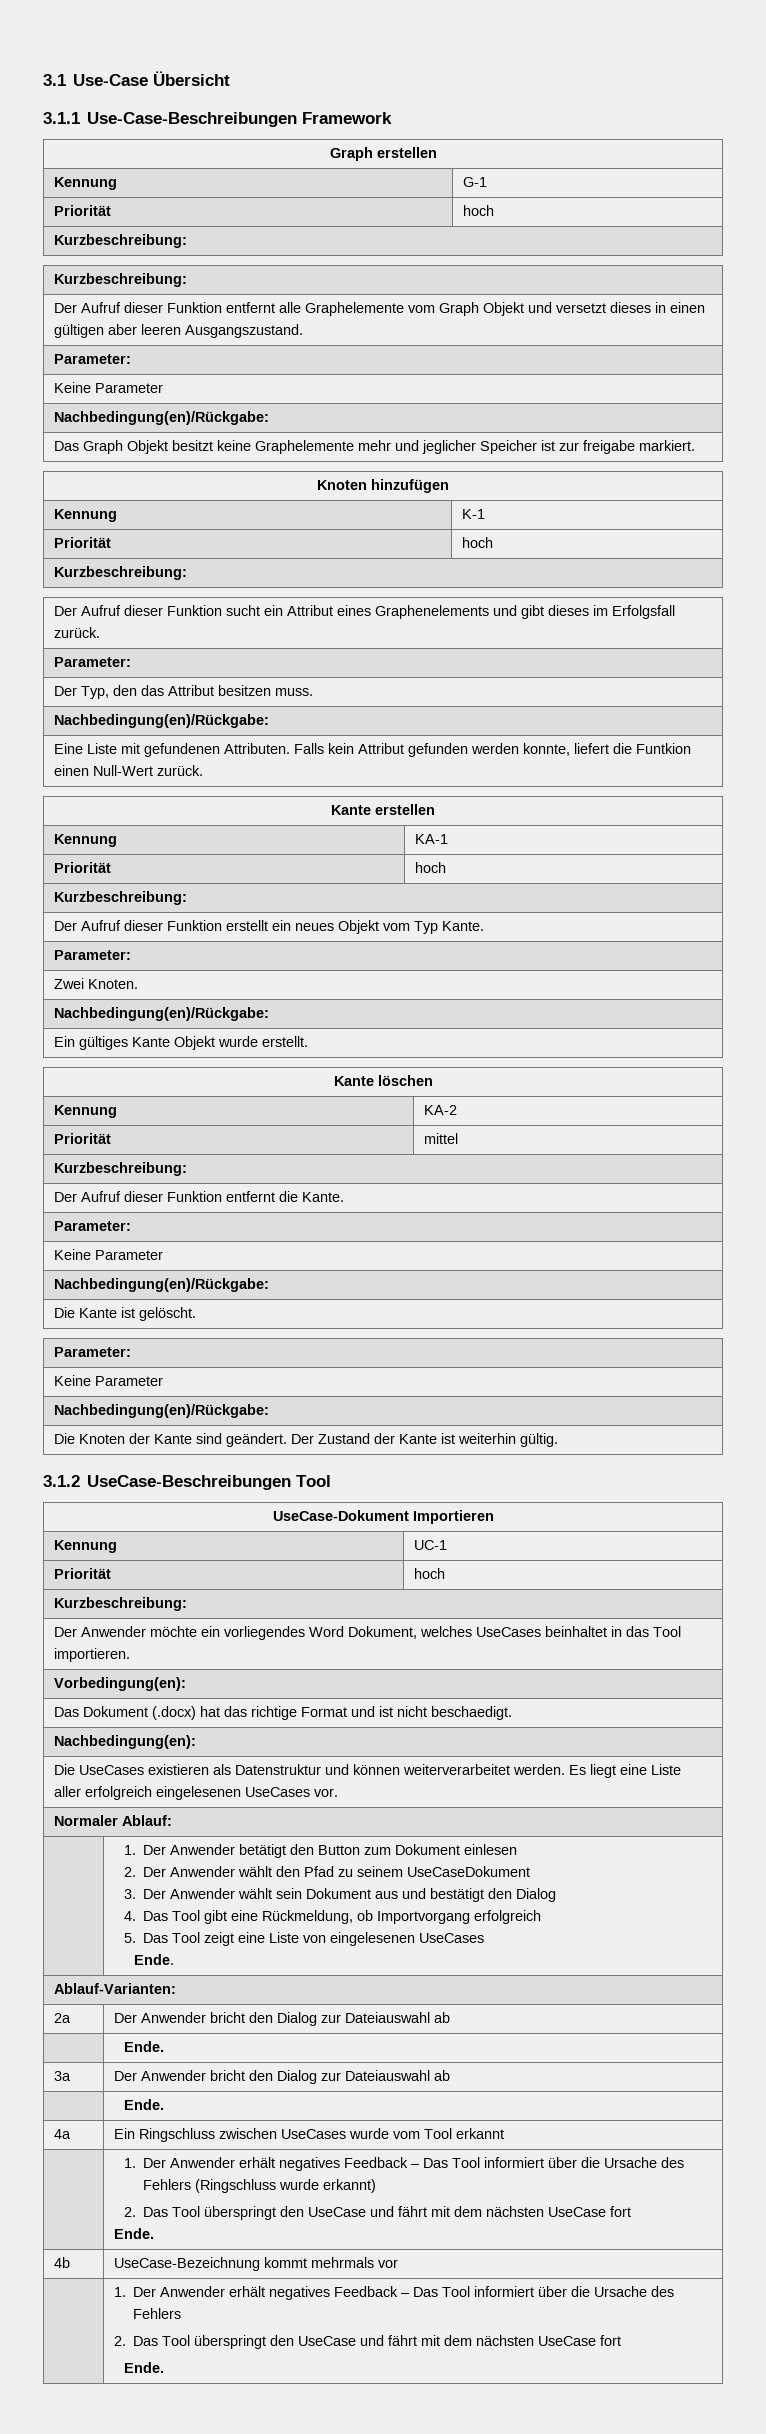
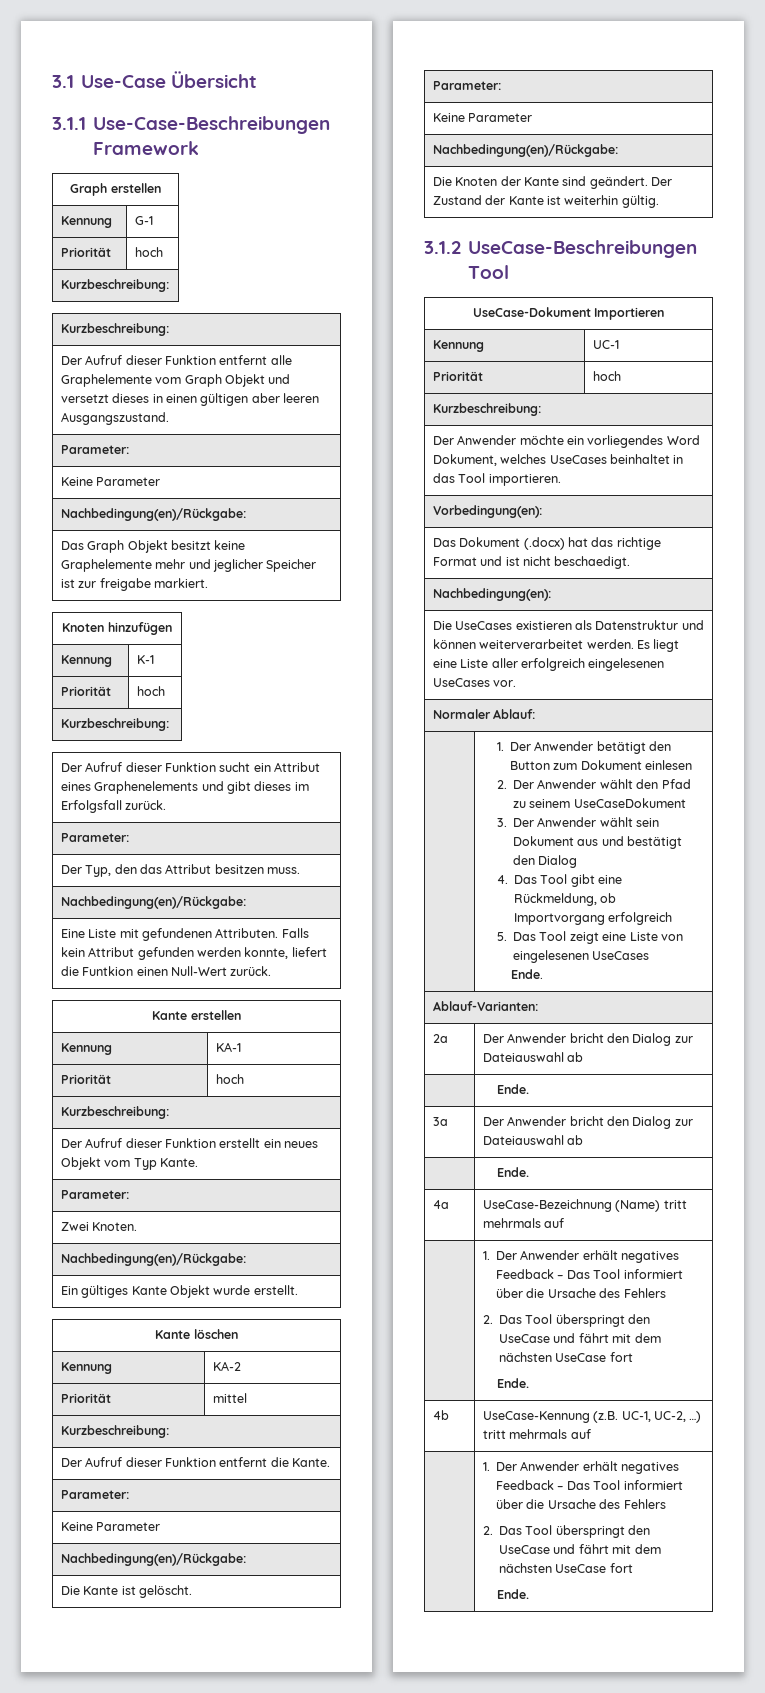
[114,2128,505,2142] [124,2157,685,2171] [143,2179,377,2193] [124,2206,632,2220] [114,2228,155,2239] [54,2257,71,2268] [114,2257,399,2271] Ein Ringschluss zwischen UseCases wurde vom Tool erkannt // | 1. Der Anwender erhält negatives Feedback – Das Tool informiert über die Ursache des Fehlers (Ringschluss wurde erkannt) // 2. Das Tool überspringt den UseCase und fährt mit dem nächsten UseCase fort // Ende. // 4b | UseCase-Bezeichnung kommt mehrmals vor -> [482,1199,687,1212] [482,1218,565,1228] UseCase-Bezeichnung (Name) tritt mehrmals auf
(165, 2367) none -> [432,1410,449,1420] [482,1411,702,1423] [482,1429,591,1439] [482,1461,680,1474] [496,1480,683,1490] [496,1499,666,1509] [482,1525,651,1538] [499,1544,661,1554] [499,1563,633,1573] [496,1589,529,1599] // 4b | UseCase-Kennung (z.B. UC-1, UC-2, …) tritt mehrmals auf // | 1. Der Anwender erhält negatives Feedback – Das Tool informiert über die Ursache des Fehlers // 2. Das Tool überspringt den UseCase und fährt mit dem nächsten UseCase fort // Ende.

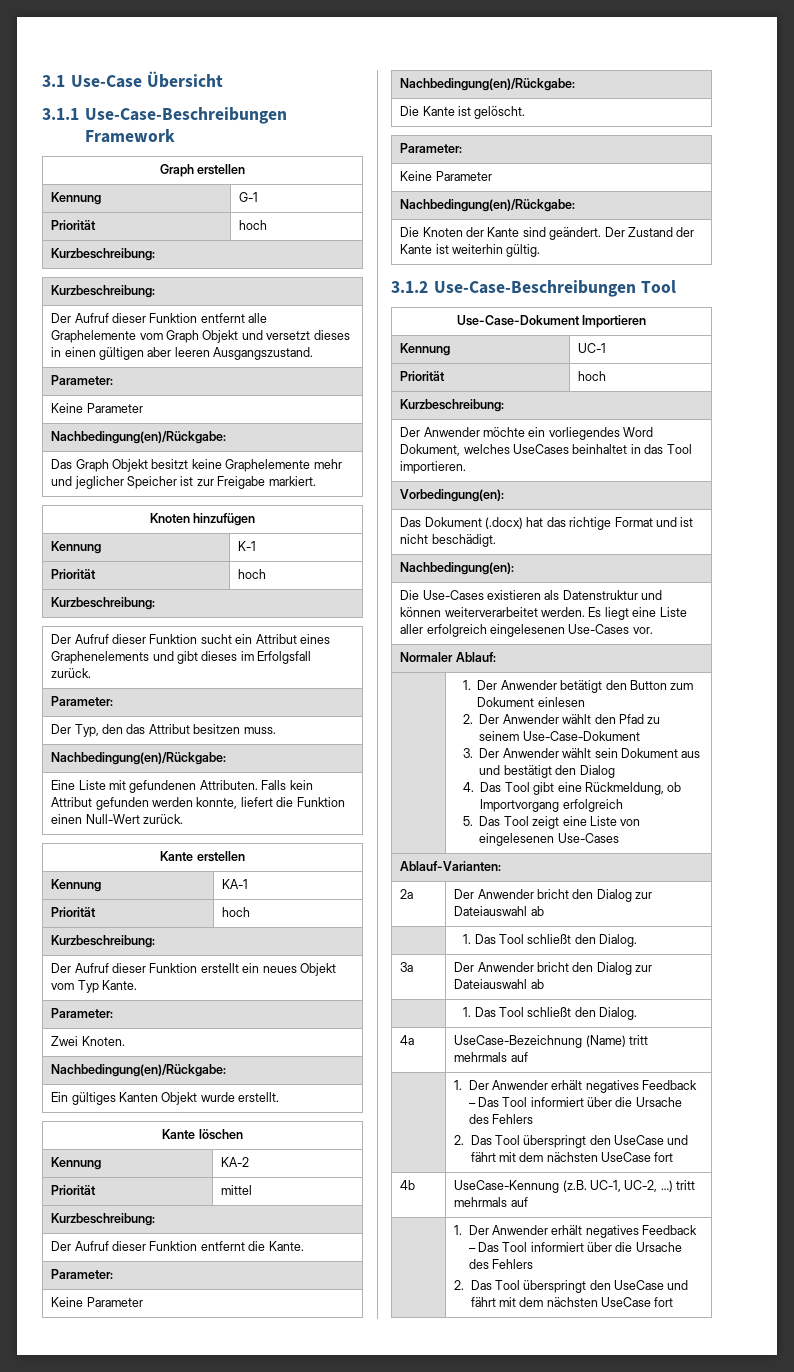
[99,578,151,591] freigabe -> [217,476,266,489] Freigabe
[82,966,134,976] Funtkion -> [296,797,345,807] Funktion
[131,1286,167,1295] Kante -> [119,1092,159,1102] Kanten
[468,240,697,258] UseCase-Beschreibungen -> [434,280,637,297] Use-Case-Beschreibungen
[472,307,591,317] UseCase-Dokument -> [456,315,580,326] Use-Case-Dokument
[554,556,631,569] beschaedigt. -> [431,534,496,547] beschädigt.
[455,621,513,630] UseCases -> [422,590,484,600] Use-Cases
[432,678,490,687] UseCases -> [568,624,630,634] Use-Cases
[573,798,686,808] UseCaseDokument -> [522,731,640,741] Use-Case-Dokument
[592,951,650,960] [510,969,543,979] UseCases // Ende. -> [557,833,619,843] Use-Cases
[496,1084,529,1094] Ende. -> [463,934,638,947] 1. Das Tool schließt den Dialog.
[496,1167,529,1177] Ende. -> [463,1007,638,1020] 1. Das Tool schließt den Dialog.
[496,1378,529,1388] // Ende. -> (674, 1157) none
[496,1589,529,1599] // Ende. -> (674, 1302) none

